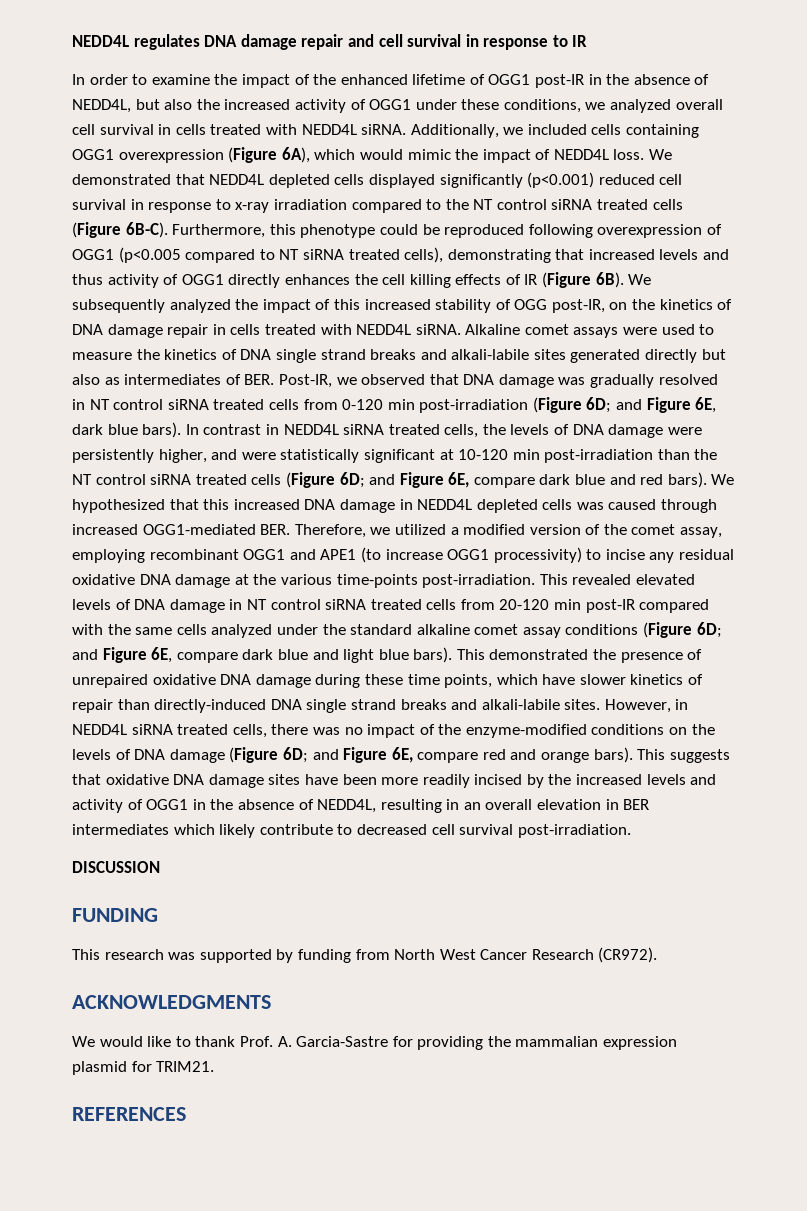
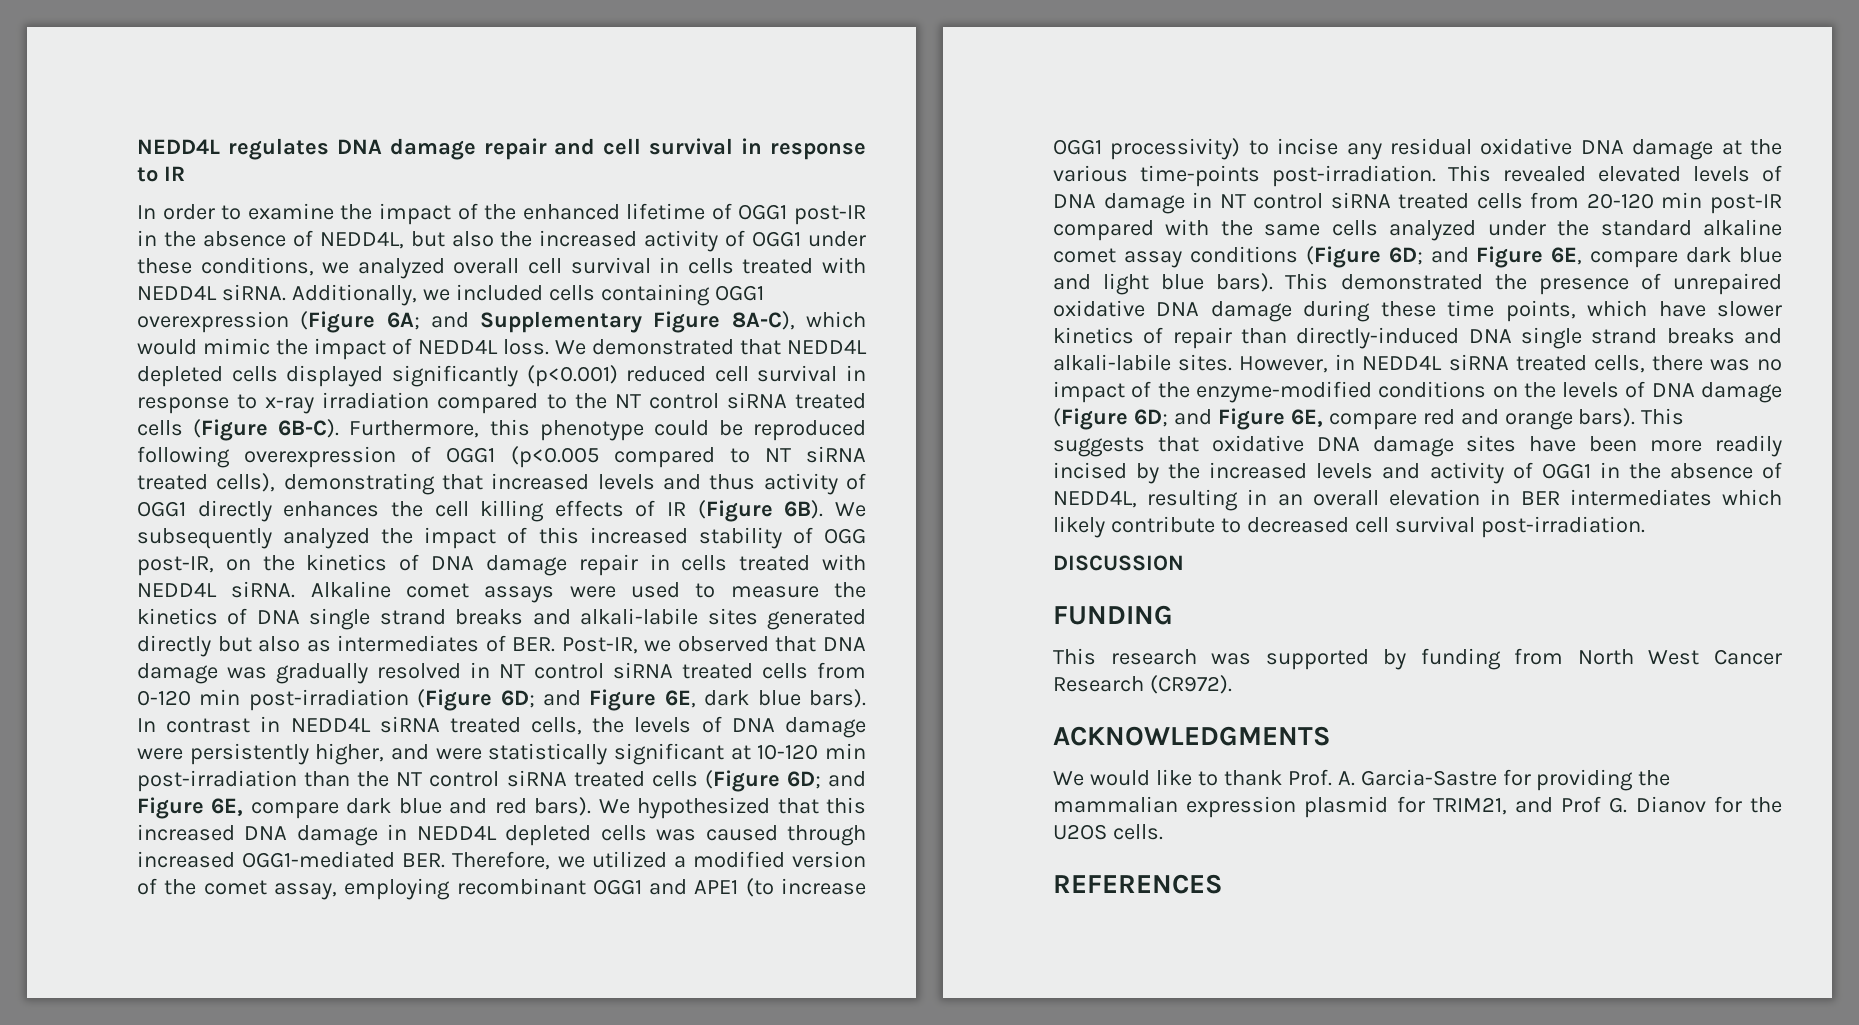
[281,147,310,163] 6A), -> [386,311,795,333] 6A; and Supplementary Figure 8A-C),
[156,1061,215,1072] TRIM21. -> [1432,796,1782,815] [1053,824,1163,840] TRIM21, and Prof G. Dianov for the U2OS cells.

